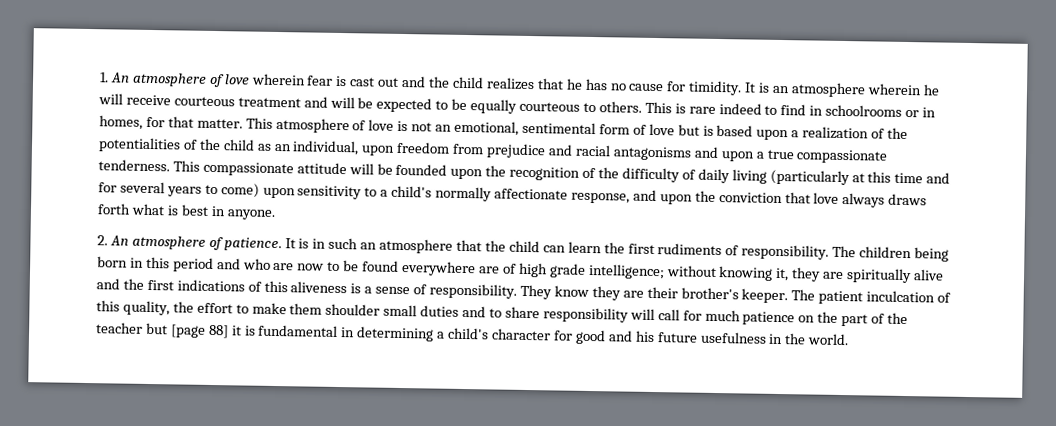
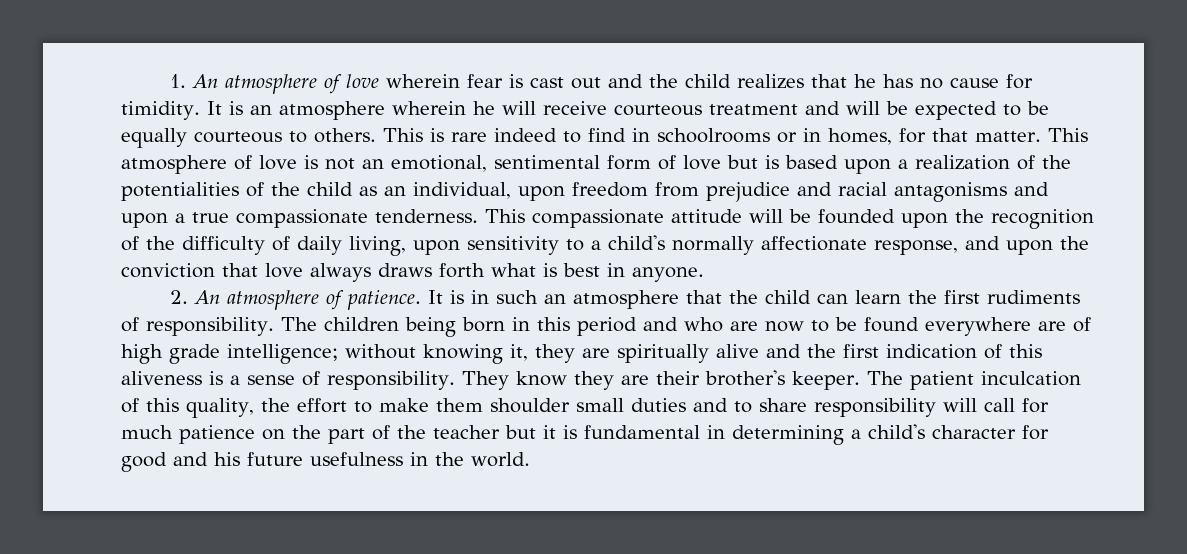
[731,169,951,186] [98,181,260,198] living (particularly at this time and for several years to come) -> [349,236,406,256] living,
[176,279,245,292] indications -> [886,344,977,359] indication
[169,324,229,339] [page 88] -> (536, 432) none

